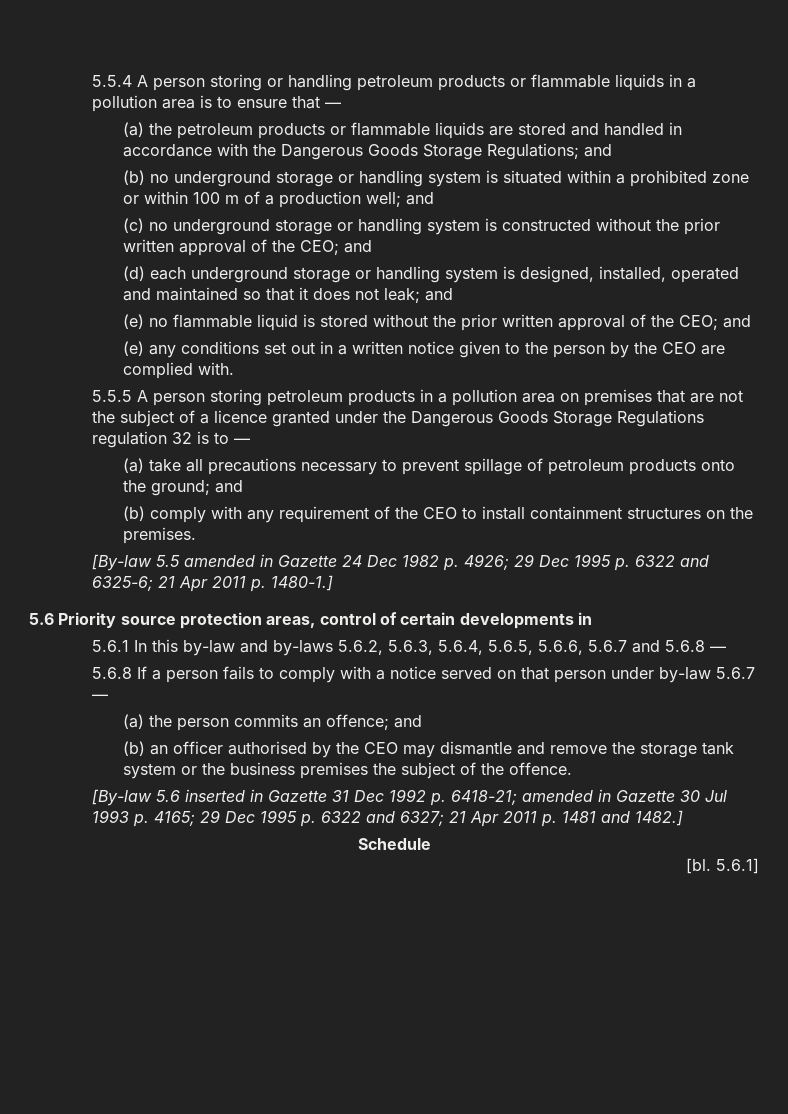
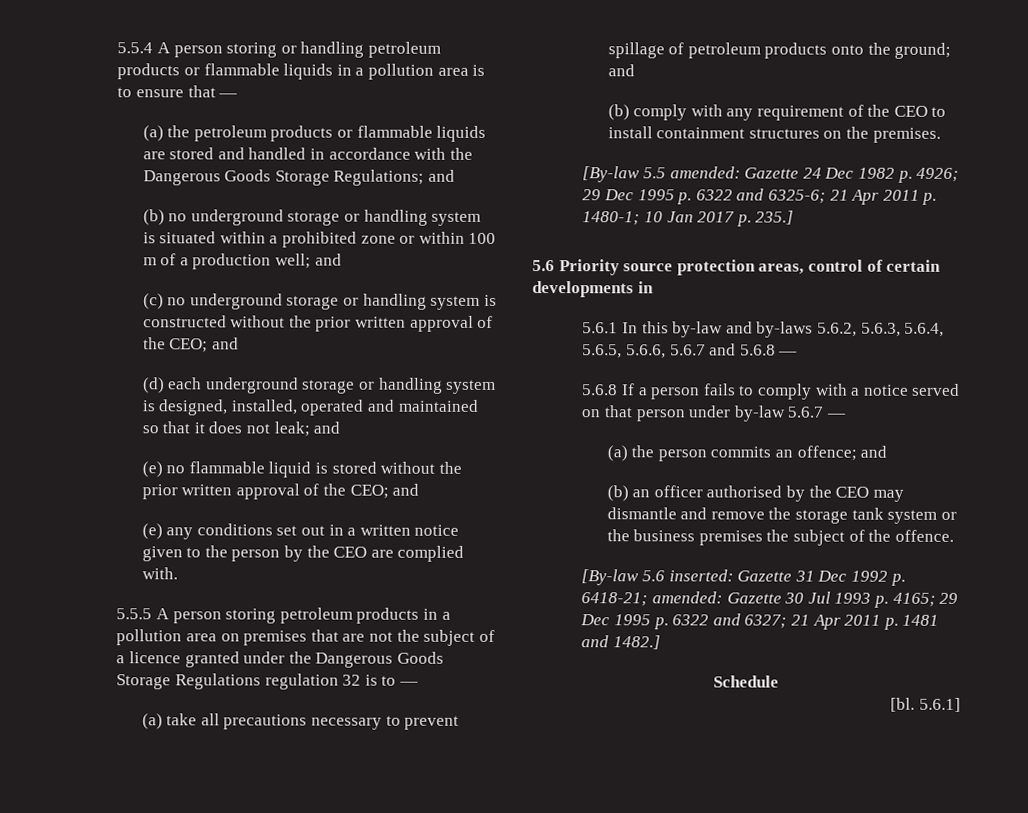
[183,554,273,567] amended in -> [669,166,741,179] amended:
[270,575,333,591] 1480-1.] -> [582,210,795,227] 1480-1; 10 Jan 2017 p. 235.]
[184,789,263,802] inserted in -> [668,569,734,582] inserted:
[521,789,611,802] amended in -> [651,591,723,604] amended:

